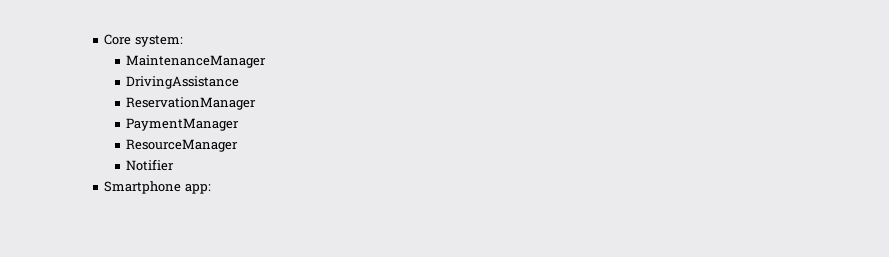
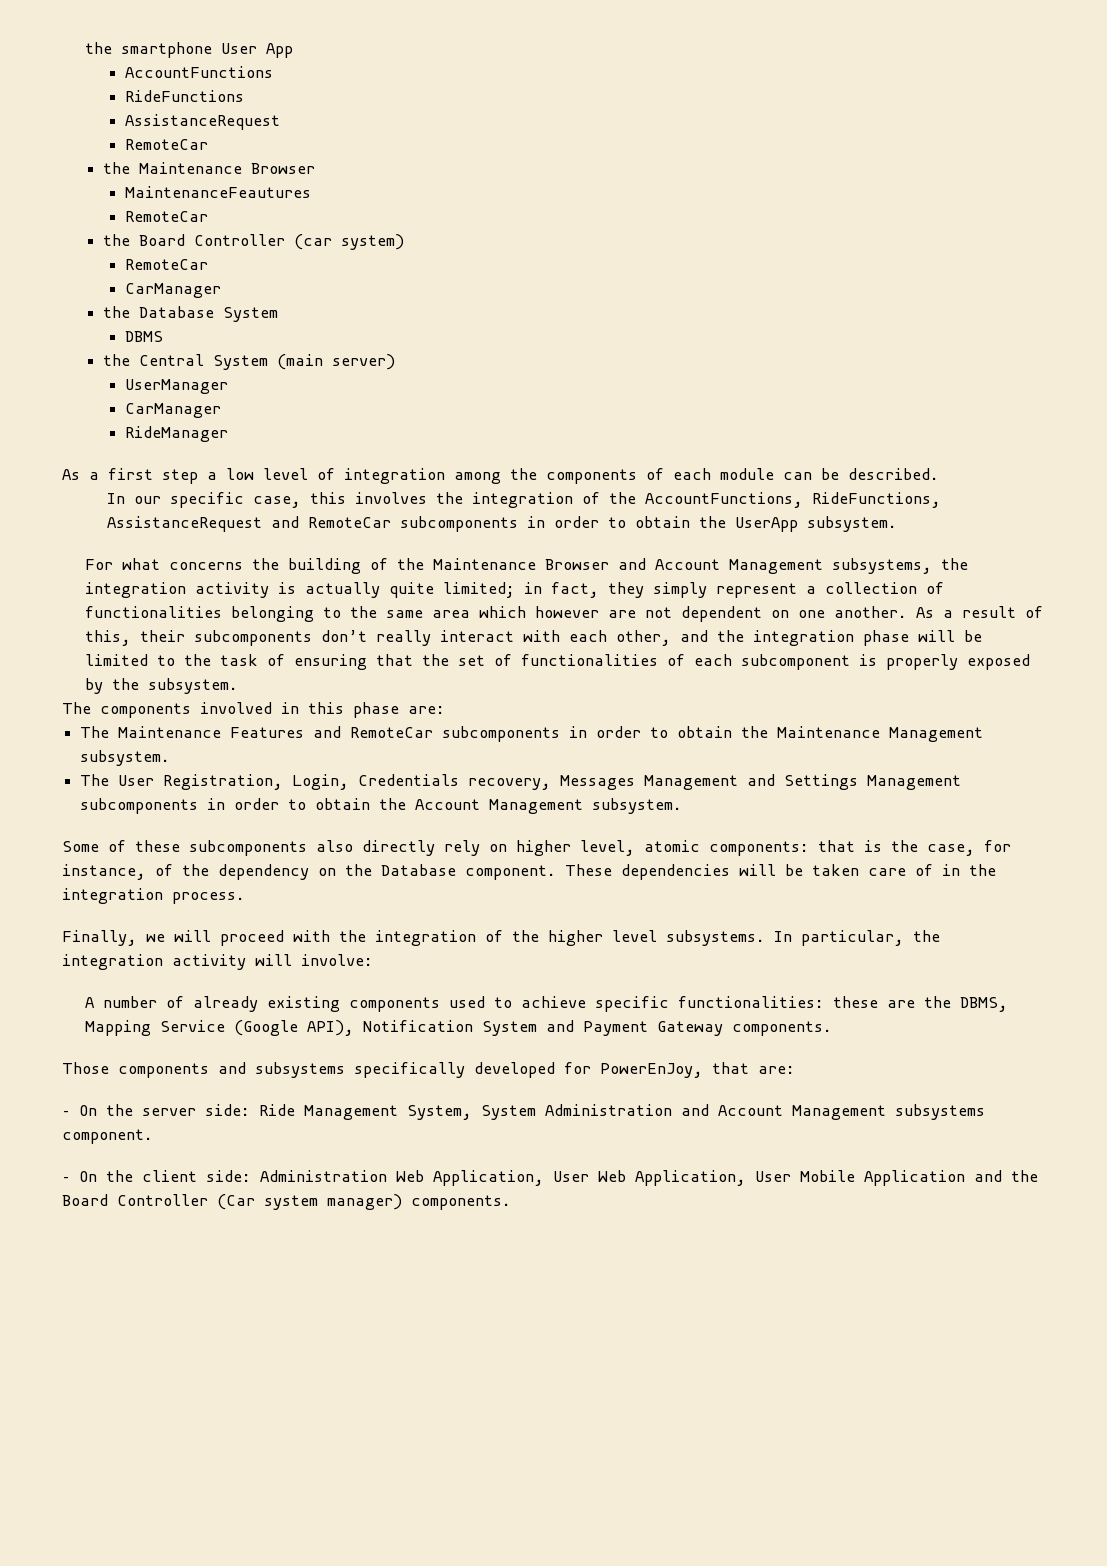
[104,34,183,47] [126,55,267,68] [126,76,240,89] [126,97,257,110] [126,118,240,131] [126,139,239,152] [126,159,175,171] [104,181,211,194] Core system: // MaintenanceManager // DrivingAssistance // ReservationManager // PaymentManager // ResourceManager // Notifier // Smartphone app: -> [84,42,293,58] [125,66,274,78] [125,90,245,102] [125,114,281,130] [125,139,209,150] [102,162,315,174] [125,186,312,198] [125,211,209,222] [102,234,404,250] [125,259,209,270] [125,283,222,298] [102,306,278,322] [125,331,164,342] [102,354,395,370] [125,379,229,394] [125,403,222,418] [125,426,229,442] [62,468,939,484] [107,492,942,508] [107,516,898,532] [84,558,968,574] [84,582,944,598] [84,606,1043,622] [84,630,982,646] [84,654,1030,670] [84,678,238,694] [62,702,445,718] [80,726,984,742] [80,750,171,766] [80,774,962,790] [80,798,683,814] [62,840,1011,856] [62,864,996,880] [62,888,245,904] [62,930,940,946] [62,954,373,970] [84,996,1008,1012] [84,1020,832,1036] [62,1062,795,1078] [62,1104,985,1120] [62,1129,153,1144] [62,1170,1038,1186] [62,1194,511,1210] the smartphone User App // AccountFunctions // RideFunctions // AssistanceRequest // RemoteCar // the Maintenance Browser // MaintenanceFeautures // RemoteCar // the Board Controller (car system) // RemoteCar // CarManager // the Database System // DBMS // the Central System (main server) // UserManager // CarManager // RideManager // As a first step a low level of integration among the components of each module can be described. // In our specific case, this involves the integration of the AccountFunctions, RideFunctions, AssistanceRequest and RemoteCar subcomponents in order to obtain the UserApp subsystem. // For what concerns the building of the Maintenance Browser and Account Management subsystems, the integration activity is actually quite limited; in fact, they simply represent a collection of functionalities belonging to the same area which however are not dependent on one another. As a result of this, their subcomponents don’t really interact with each other, and the integration phase will be limited to the task of ensuring that the set of functionalities of each subcomponent is properly exposed by the subsystem. // The components involved in this phase are: // The Maintenance Features and RemoteCar subcomponents in order to obtain the Maintenance Management subsystem. // The User Registration, Login, Credentials recovery, Messages Management and Settings Management subcomponents in order to obtain the Account Management subsystem. // Some of these subcomponents also directly rely on higher level, atomic components: that is the case, for instance, of the dependency on the Database component. These dependencies will be taken care of in the integration process. // Finally, we will proceed with the integration of the higher level subsystems. In particular, the integration activity will involve: // A number of already existing components used to achieve specific functionalities: these are the DBMS, Mapping Service (Google API), Notification System and Payment Gateway components. // Those components and subsystems specifically developed for PowerEnJoy, that are: // – On the server side: Ride Management System, System Administration and Account Management subsystems component. // – On the client side: Administration Web Application, User Web Application, User Mobile Application and the Board Controller (Car system manager) components.

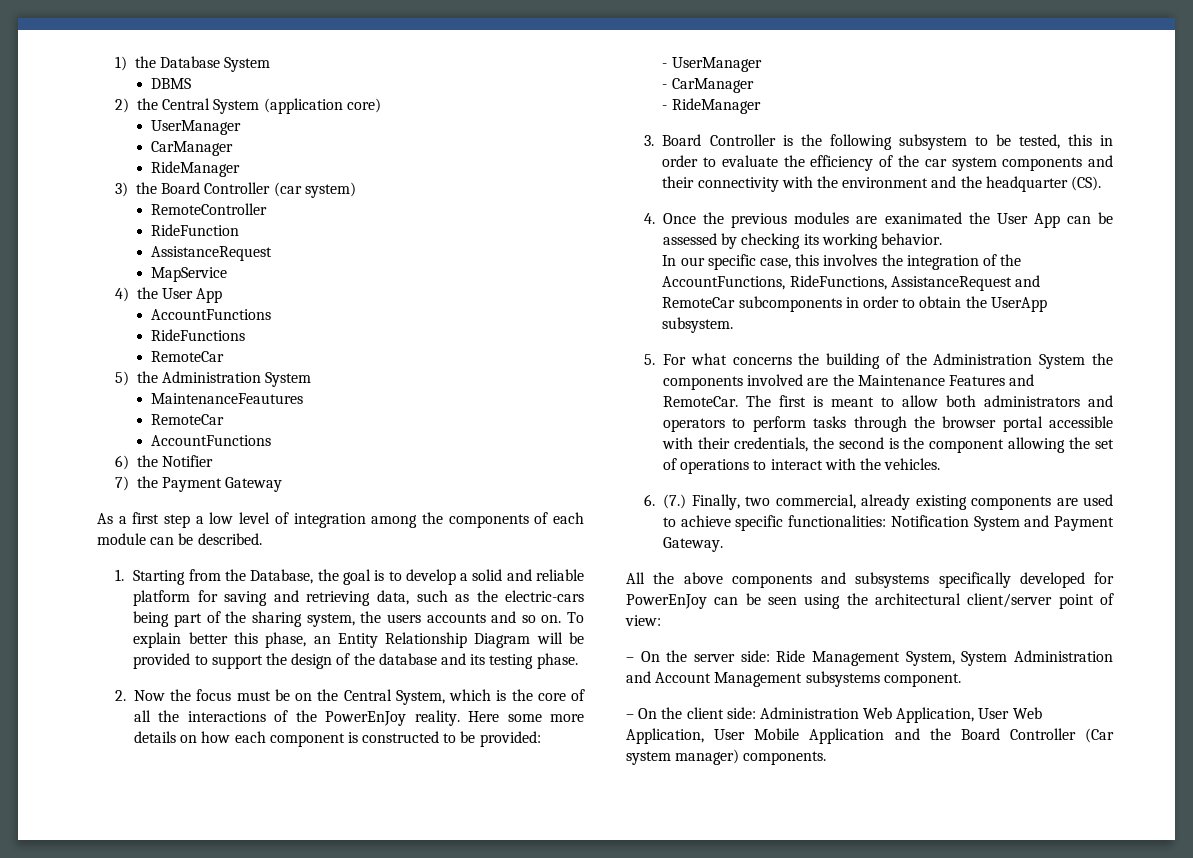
[84,42,212,58] the smartphone -> [115,56,271,72] [150,78,191,89] [115,98,381,114] [150,120,241,135] [150,141,233,156] [150,161,240,177] [115,182,356,198] [150,203,267,215] [150,224,239,236] [150,246,272,261] [150,267,227,282] [115,287,158,302] 1) the Database System // DBMS // 2) the Central System (application core) // UserManager // CarManager // RideManager // 3) the Board Controller (car system) // RemoteController // RideFunction // AssistanceRequest // MapService // 4) the
[125,114,281,130] [125,139,209,150] [102,162,315,174] [125,186,312,198] [125,211,209,222] [102,234,404,250] [125,259,209,270] [125,283,222,298] [102,306,278,322] [125,331,164,342] [102,354,395,370] [125,379,229,394] [125,403,222,418] [125,426,229,442] // AssistanceRequest // RemoteCar // the Maintenance Browser // MaintenanceFeautures // RemoteCar // the Board Controller (car system) // RemoteCar // CarManager // the Database System // DBMS // the Central System (main server) // UserManager // CarManager // RideManager -> [150,351,224,362] [115,371,312,387] [150,393,303,404] [150,414,224,425] [150,435,271,446] [115,455,214,470] [115,476,283,492] // RemoteCar // 5) the Administration System // MaintenanceFeautures // RemoteCar // AccountFunctions // 6) the Notifier // 7) the Payment Gateway
(939, 474) none -> [115,569,584,585] [133,590,585,606] [133,611,584,627] [133,632,584,648] [133,653,578,669] [115,689,585,705] [133,710,584,726] [133,731,541,747] [662,57,762,72] [662,78,754,93] [662,98,761,114] [644,134,1113,150] [662,155,1113,171] [662,176,1101,192] [644,212,1113,228] [662,233,942,249] // 1. Starting from the Database, the goal is to develop a solid and reliable platform for saving and retrieving data, such as the electric-cars being part of the sharing system, the users accounts and so on. To explain better this phase, an Entity Relationship Diagram will be provided to support the design of the database and its testing phase. // 2. Now the focus must be on the Central System, which is the core of all the interactions of the PowerEnJoy reality. Here some more details on how each component is constructed to be provided: // - UserManager // - CarManager // - RideManager // 3. Board Controller is the following subsystem to be tested, this in order to evaluate the efficiency of the car system components and their connectivity with the environment and the headquarter (CS). // 4. Once the previous modules are exanimated the User App can be assessed by checking its working behavior.
(898, 524) none -> [644,354,656,365] 5.
[432,558,968,574] [84,582,944,598] [84,606,1043,622] [84,630,982,646] [84,654,1030,670] [84,678,238,694] [62,702,445,718] [80,726,984,742] [80,750,171,766] [80,774,962,790] [80,798,683,814] [62,840,1011,856] [62,864,996,880] [62,888,245,904] [62,930,940,946] [62,954,373,970] [84,996,184,1008] Maintenance Browser and Account Management subsystems, the integration activity is actually quite limited; in fact, they simply represent a collection of functionalities belonging to the same area which however are not dependent on one another. As a result of this, their subcomponents don’t really interact with each other, and the integration phase will be limited to the task of ensuring that the set of functionalities of each subcomponent is properly exposed by the subsystem. // The components involved in this phase are: // The Maintenance Features and RemoteCar subcomponents in order to obtain the Maintenance Management subsystem. // The User Registration, Login, Credentials recovery, Messages Management and Settings Management subcomponents in order to obtain the Account Management subsystem. // Some of these subcomponents also directly rely on higher level, atomic components: that is the case, for instance, of the dependency on the Database component. These dependencies will be taken care of in the integration process. // Finally, we will proceed with the integration of the higher level subsystems. In particular, the integration activity will involve: // A number of -> [933,353,1113,369] [662,374,1035,390] [662,395,1113,407] [662,416,1113,432] [661,437,1114,453] [662,458,941,474] [644,494,856,510] Administration System the components involved are the Maintenance Features and RemoteCar. The first is meant to allow both administrators and operators to perform tasks through the browser portal accessible with their credentials, the second is the component allowing the set of operations to interact with the vehicles. // 6. (7.) Finally, two commercial,
(440, 1004) none -> [1056,498,1078,506] are
[832,996,1008,1012] [84,1020,832,1036] [62,1062,109,1074] these are the DBMS, Mapping Service (Google API), Notification System and Payment Gateway components. // Those -> [890,515,1114,531] [662,537,723,552] [626,572,723,584] Notification System and Payment Gateway. // All the above
[600,1062,795,1078] PowerEnJoy, that are: -> [626,593,1114,609] [625,615,661,626] PowerEnJoy can be seen using the architectural client/server point of view:

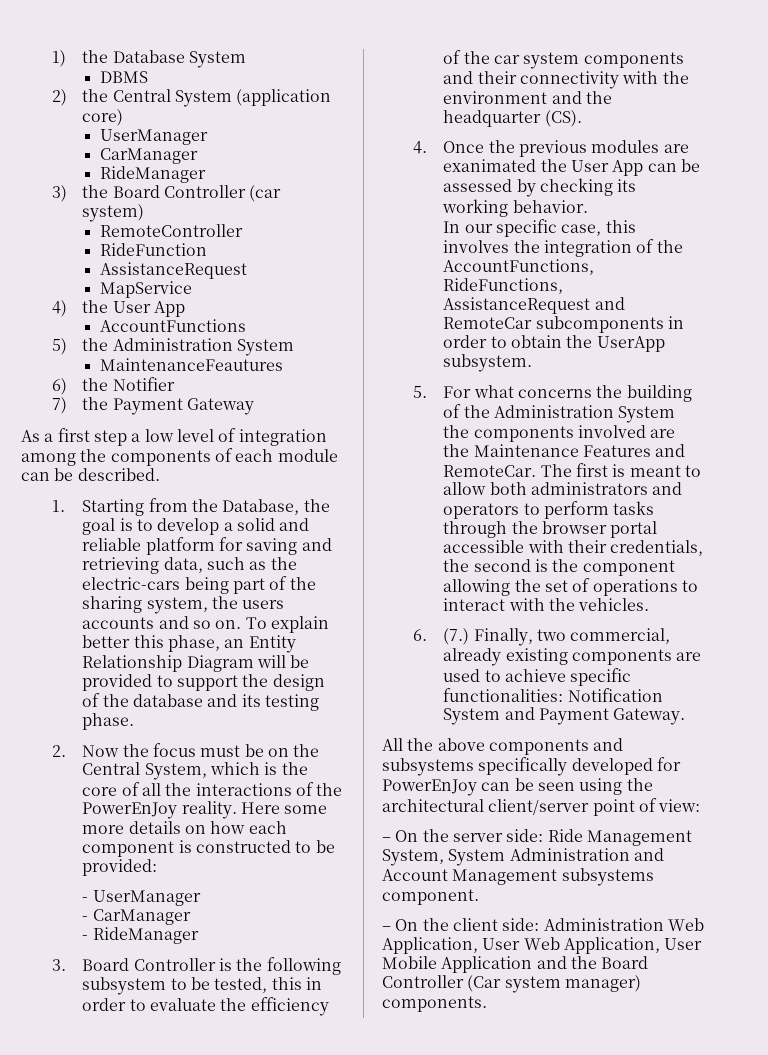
[150,329,245,341] [150,351,224,362] // RideFunctions // RemoteCar -> (246, 325) none
[150,414,224,425] [150,435,271,446] // RemoteCar // AccountFunctions -> (283, 364) none

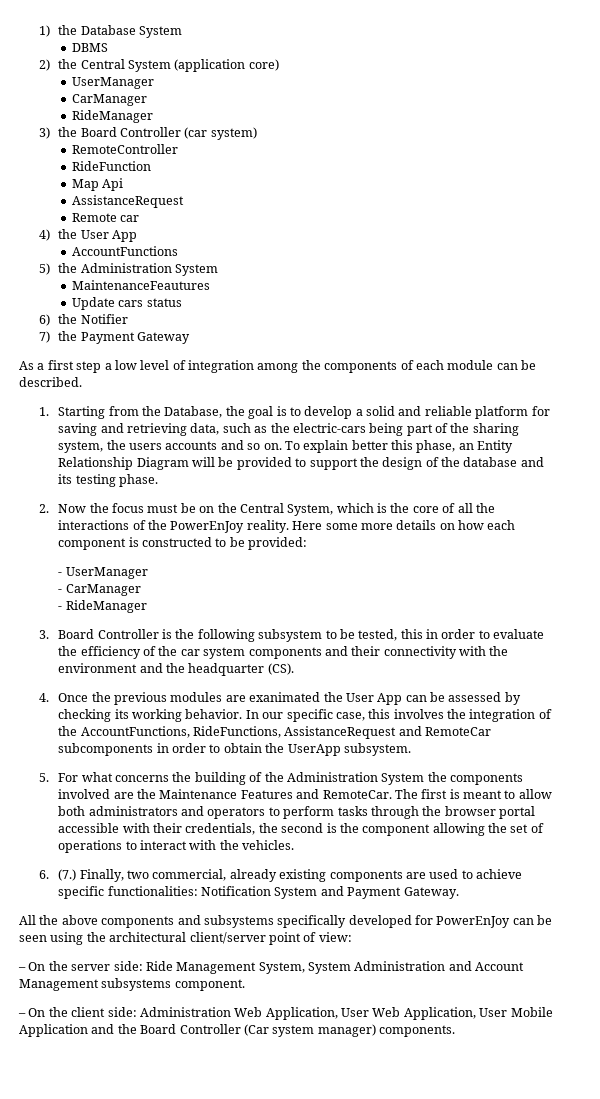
(207, 249) none -> [72,178,124,191] // Map Api
[99,281,192,298] MapService -> [72,213,140,222] Remote car
(283, 364) none -> [72,297,182,310] // Update cars status
(588, 206) // -> (243, 714) none

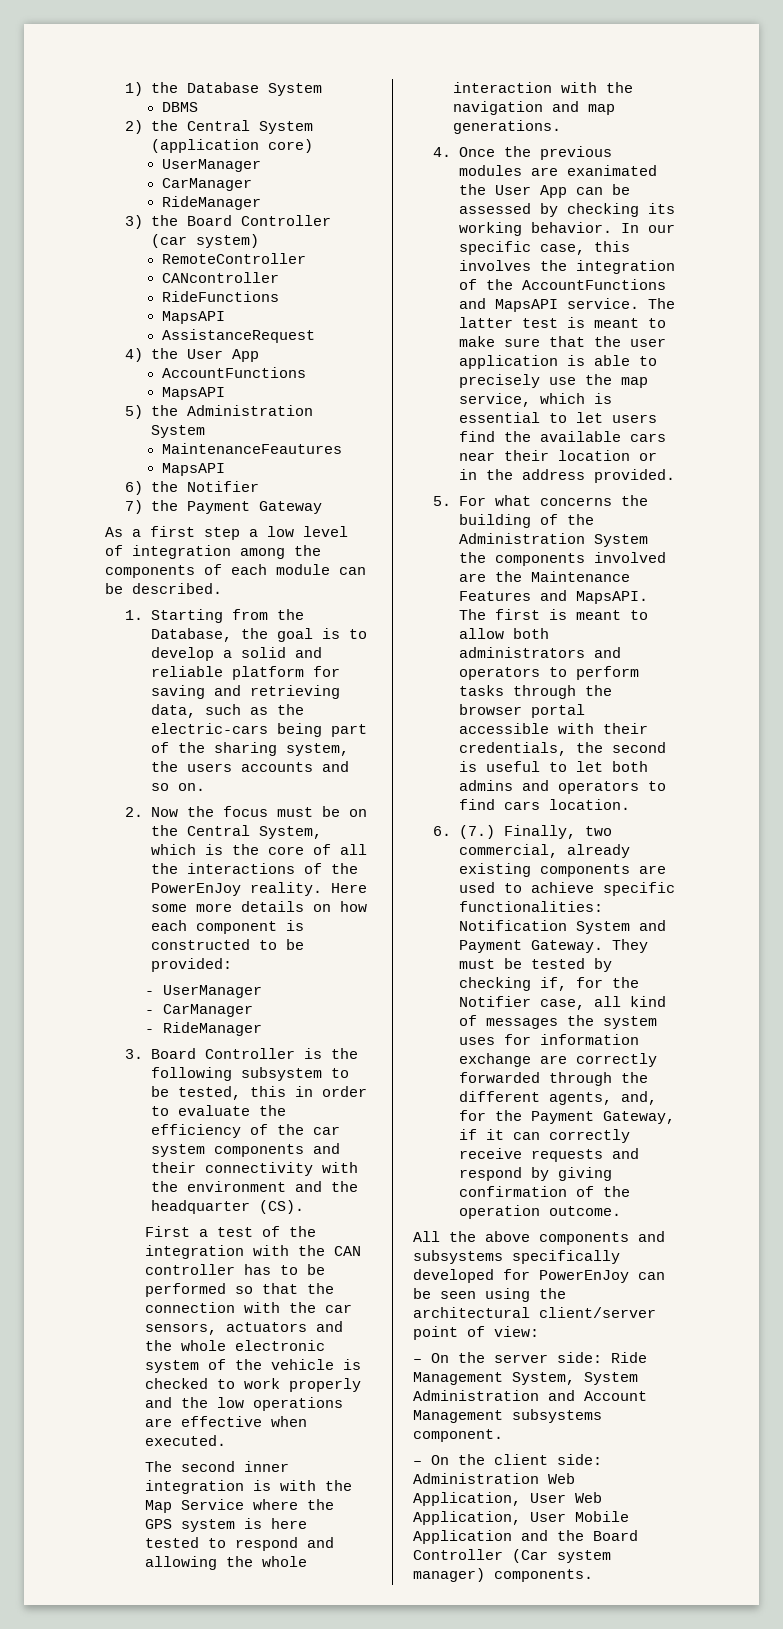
[72,161,152,171] [72,178,124,191] [72,195,185,208] [72,213,140,222] RideFunction // Map Api // AssistanceRequest // Remote car -> [161,272,279,283] [161,291,279,302] [161,311,225,324] [161,329,315,343] CANcontroller // RideFunctions // MapsAPI // AssistanceRequest
(179, 251) none -> [161,387,225,400] // MapsAPI
[72,297,182,310] Update cars status -> [161,463,225,476] MapsAPI
[284,440,514,453] [58,457,544,470] [58,474,159,487] To explain better this phase, an Entity Relationship Diagram will be provided to support the design of the database and its testing phase. -> (205, 787) none
(294, 669) none -> [145,1226,317,1237] [145,1245,362,1259] [145,1264,326,1275] [145,1283,335,1297] [145,1302,353,1313] [145,1321,344,1335] [145,1340,326,1351] [145,1359,362,1373] [145,1378,362,1392] [145,1397,344,1411] [145,1416,308,1427] [145,1435,227,1446] [145,1461,290,1472] [145,1480,353,1494] [145,1499,335,1513] [145,1518,308,1532] [145,1537,335,1551] [145,1556,308,1570] [453,82,634,93] [453,101,616,115] [453,120,562,134] // First a test of the integration with the CAN controller has to be performed so that the connection with the car sensors, actuators and the whole electronic system of the vehicle is checked to work properly and the low operations are effective when executed. // The second inner integration is with the Map Service where the GPS system is here tested to respond and allowing the whole interaction with the navigation and map generations.
[80,726,492,739] [58,743,411,756] AccountFunctions, RideFunctions, AssistanceRequest and RemoteCar subcomponents in order to obtain the UserApp subsystem. -> [521,279,666,290] [458,298,675,312] [458,317,666,328] [458,336,666,347] [458,355,657,369] [458,374,648,388] [458,393,612,407] [458,412,657,423] [458,431,666,442] [458,450,657,461] [458,469,675,483] AccountFunctions and MapsAPI service. The latter test is meant to make sure that the user application is able to precisely use the map service, which is essential to let users find the available cars near their location or in the address provided.
[322,790,392,799] RemoteCar. -> [575,591,648,604] MapsAPI.
[339,823,544,836] [58,840,295,853] the component allowing the set of operations to interact with the vehicles. -> [485,761,648,772] [458,780,666,794] [458,799,630,810] useful to let both admins and operators to find cars location.
(459, 893) none -> [611,939,648,953] [458,958,612,972] [458,977,639,991] [458,996,666,1010] [458,1015,657,1029] [458,1034,639,1045] [458,1053,657,1067] [458,1072,648,1086] [458,1091,657,1105] [458,1110,675,1124] [458,1129,630,1143] [458,1148,639,1162] [458,1167,612,1181] [458,1186,630,1197] [458,1205,621,1219] They must be tested by checking if, for the Notifier case, all kind of messages the system uses for information exchange are correctly forwarded through the different agents, and, for the Payment Gateway, if it can correctly receive requests and respond by giving confirmation of the operation outcome.

